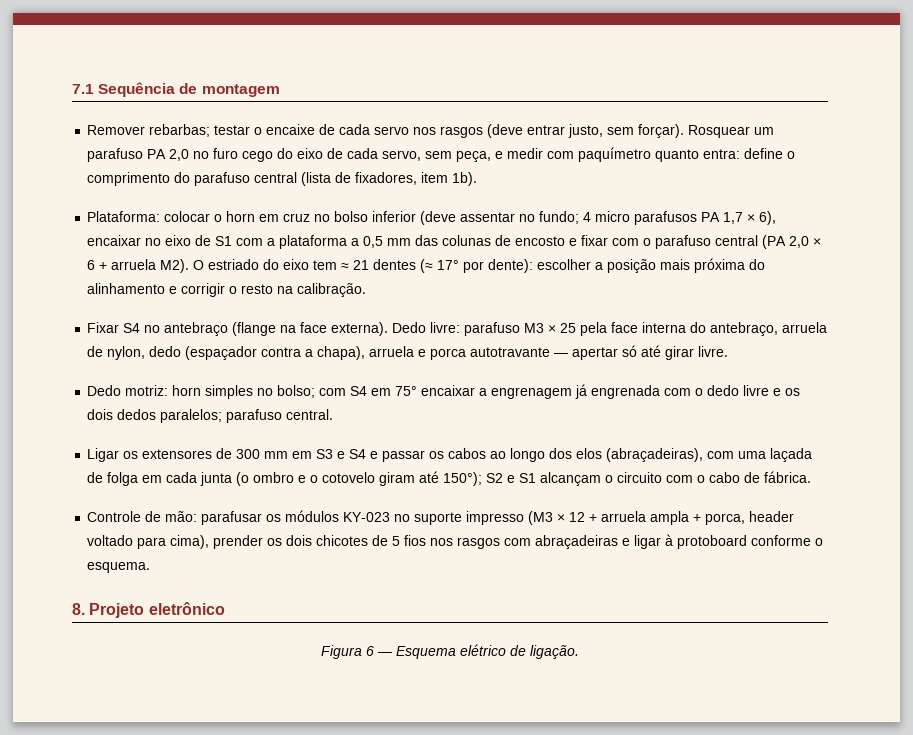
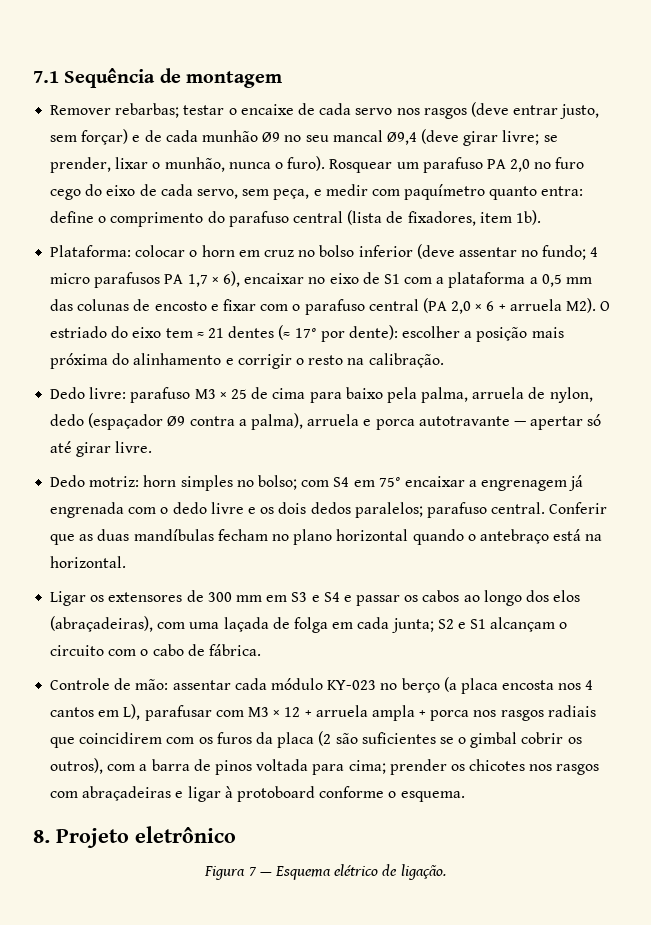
[638,124,685,138] forçar). -> [81,129,558,146] [50,156,326,173] forçar) e de cada munhão Ø9 no seu mancal Ø9,4 (deve girar livre; se prender, lixar o munhão, nunca o furo).
[87,322,389,336] Fixar S4 no antebraço (flange na face externa). -> (444, 360) none
[580,322,779,336] pela face interna do antebraço, -> [251,387,469,403] de cima para baixo pela palma,
(258, 353) none -> [167,416,186,426] Ø9
[317,346,366,360] chapa), -> [250,413,303,430] palma),
(334, 414) none -> [549,502,608,514] [50,529,603,545] [50,556,127,568] Conferir que as duas mandíbulas fecham no plano horizontal quando o antebraço está na horizontal.
[200,471,483,486] junta (o ombro e o cotovelo giram até 150°); -> [391,618,434,633] junta;
[201,510,554,525] parafusar os módulos KY-023 no suporte impresso (M3 -> [172,677,594,694] [50,704,269,721] assentar cada módulo KY-023 no berço (a placa encosta nos 4 cantos em L), parafusar com M3
[705,511,795,525] [87,535,427,549] porca, header voltado para cima), prender os dois chicotes de 5 fios -> [430,705,596,721] [50,731,582,748] [50,758,526,775] porca nos rasgos radiais que coincidirem com os furos da placa (2 são suficientes se o gimbal cobrir os outros), com a barra de pinos voltada para cima; prender os chicotes
[366,646,374,656] 6 -> [248,867,257,876] 7

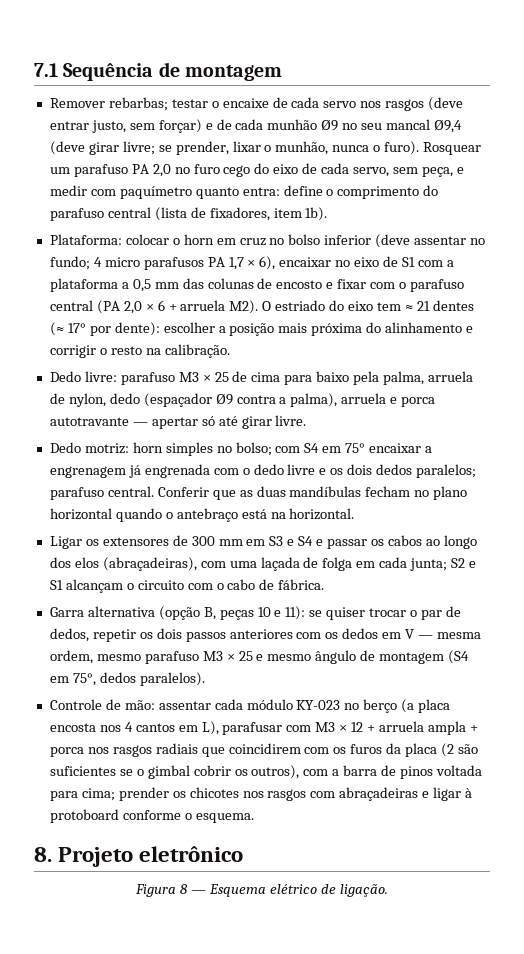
(261, 650) none -> [49,606,461,620] [49,628,481,642] [49,650,470,664] [49,672,205,686] // Garra alternativa (opção B, peças 10 e 11): se quiser trocar o par de dedos, repetir os dois passos anteriores com os dedos em V — mesma ordem, mesmo parafuso M3 × 25 e mesmo ângulo de montagem (S4 em 75°, dedos paralelos).
[248,867,257,876] 7 -> [180,884,189,894] 8

